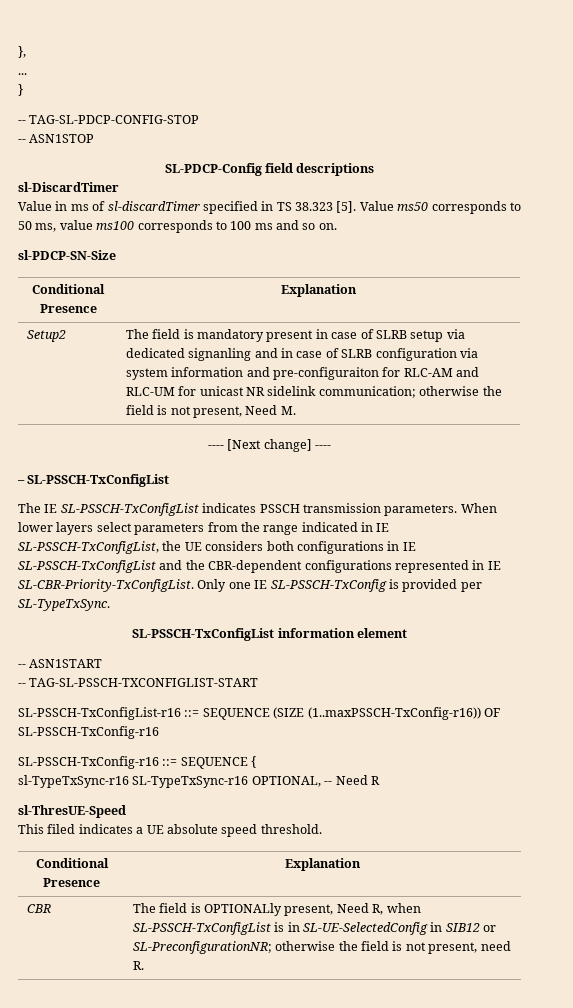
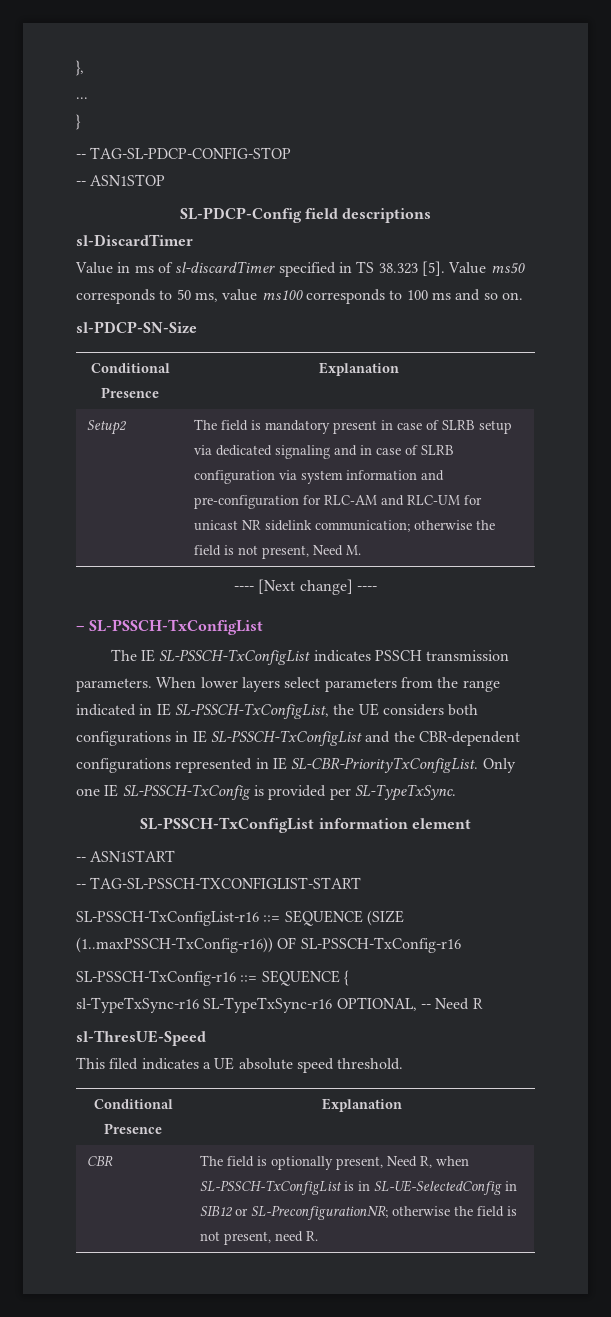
[188,348,252,361] signanling -> [274,445,330,459] signaling
[273,367,380,380] pre-configuraiton -> [193,495,299,509] pre-configuration
[18,579,194,592] SL-CBR-Priority-TxConfigList. -> [291,757,479,773] SL-CBR-PriorityTxConfigList.
[204,903,283,916] OPTIONALly -> [270,1156,333,1170] optionally

